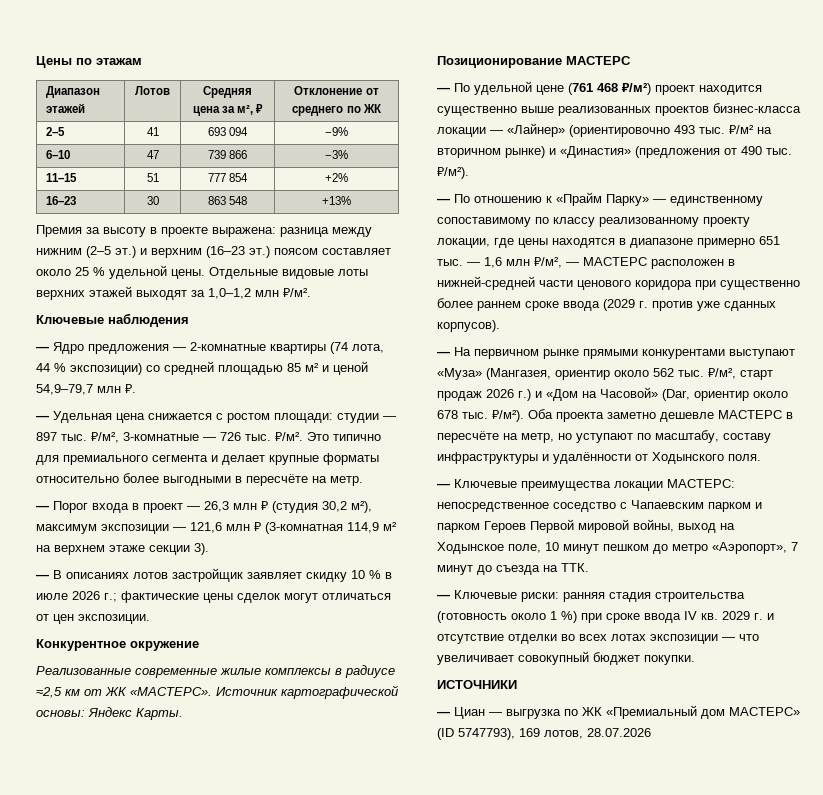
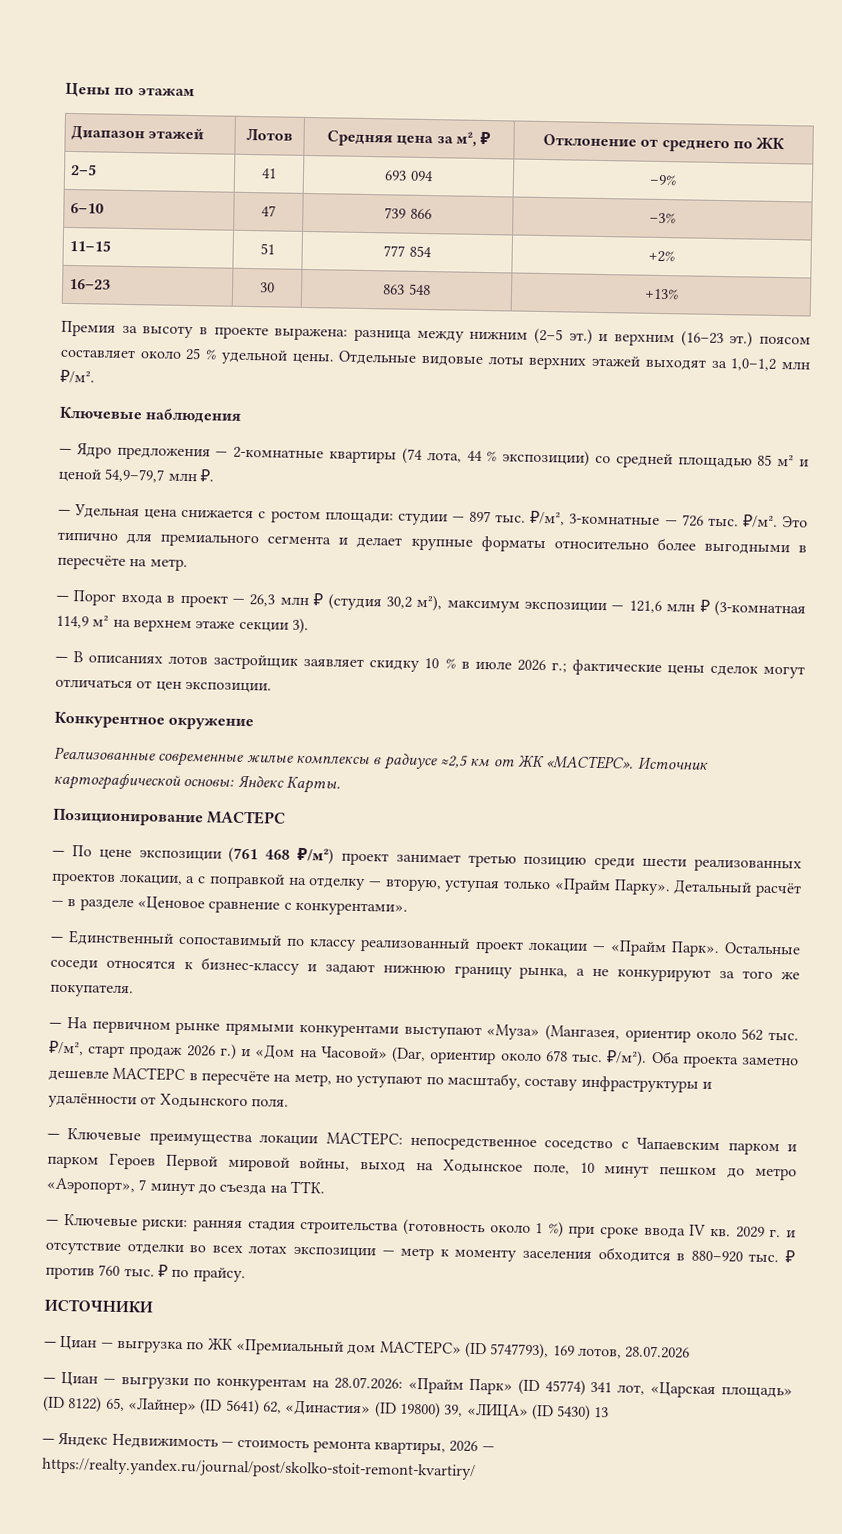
[474,81,564,95] удельной цене -> [98,849,222,862] цене экспозиции
[699,85,762,95] [437,103,801,116] [437,123,772,137] [437,146,792,158] [437,167,469,179] [437,192,763,206] [437,217,750,227] [437,236,780,248] [437,257,735,269] [437,276,800,290] [437,298,776,311] [437,320,500,332] находится существенно выше реализованных проектов бизнес-класса локации — «Лайнер» (ориентировочно 493 тыс. ₽/м² на вторичном рынке) и «Династия» (предложения от 490 тыс. ₽/м²). // — По отношению к «Прайм Парку» — единственному сопоставимому по классу реализованному проекту локации, где цены находятся в диапазоне примерно 651 тыс. — 1,6 млн ₽/м², — МАСТЕРС расположен в нижней-средней части ценового коридора при существенно более раннем сроке ввода (2029 г. против уже сданных корпусов). -> [395,853,802,873] [51,872,802,898] [51,896,408,916] [50,930,801,958] [50,957,801,982] [50,983,134,998] занимает третью позицию среди шести реализованных проектов локации, а с поправкой на отделку — вторую, уступая только «Прайм Парку». Детальный расчёт — в разделе «Ценовое сравнение с конкурентами». // — Единственный сопоставимый по классу реализованный проект локации — «Прайм Парк». Остальные соседи относятся к бизнес-классу и задают нижнюю границу рынка, а не конкурируют за того же покупателя.
[739,634,759,641] [437,651,695,665] что увеличивает совокупный бюджет покупки. -> [400,1247,796,1264] [45,1264,246,1283] метр к моменту заселения обходится в 880–920 тыс. ₽ против 760 тыс. ₽ по прайсу.
(651, 732) none -> [43,1371,794,1399] [43,1395,610,1421] [42,1431,495,1455] [41,1457,476,1481] // — Циан — выгрузки по конкурентам на 28.07.2026: «Прайм Парк» (ID 45774) 341 лот, «Царская площадь» (ID 8122) 65, «Лайнер» (ID 5641) 62, «Династия» (ID 19800) 39, «ЛИЦА» (ID 5430) 13 // — Яндекс Недвижимость — стоимость ремонта квартиры, 2026 — https://realty.yandex.ru/journal/post/skolko-stoit-remont-kvartiry/

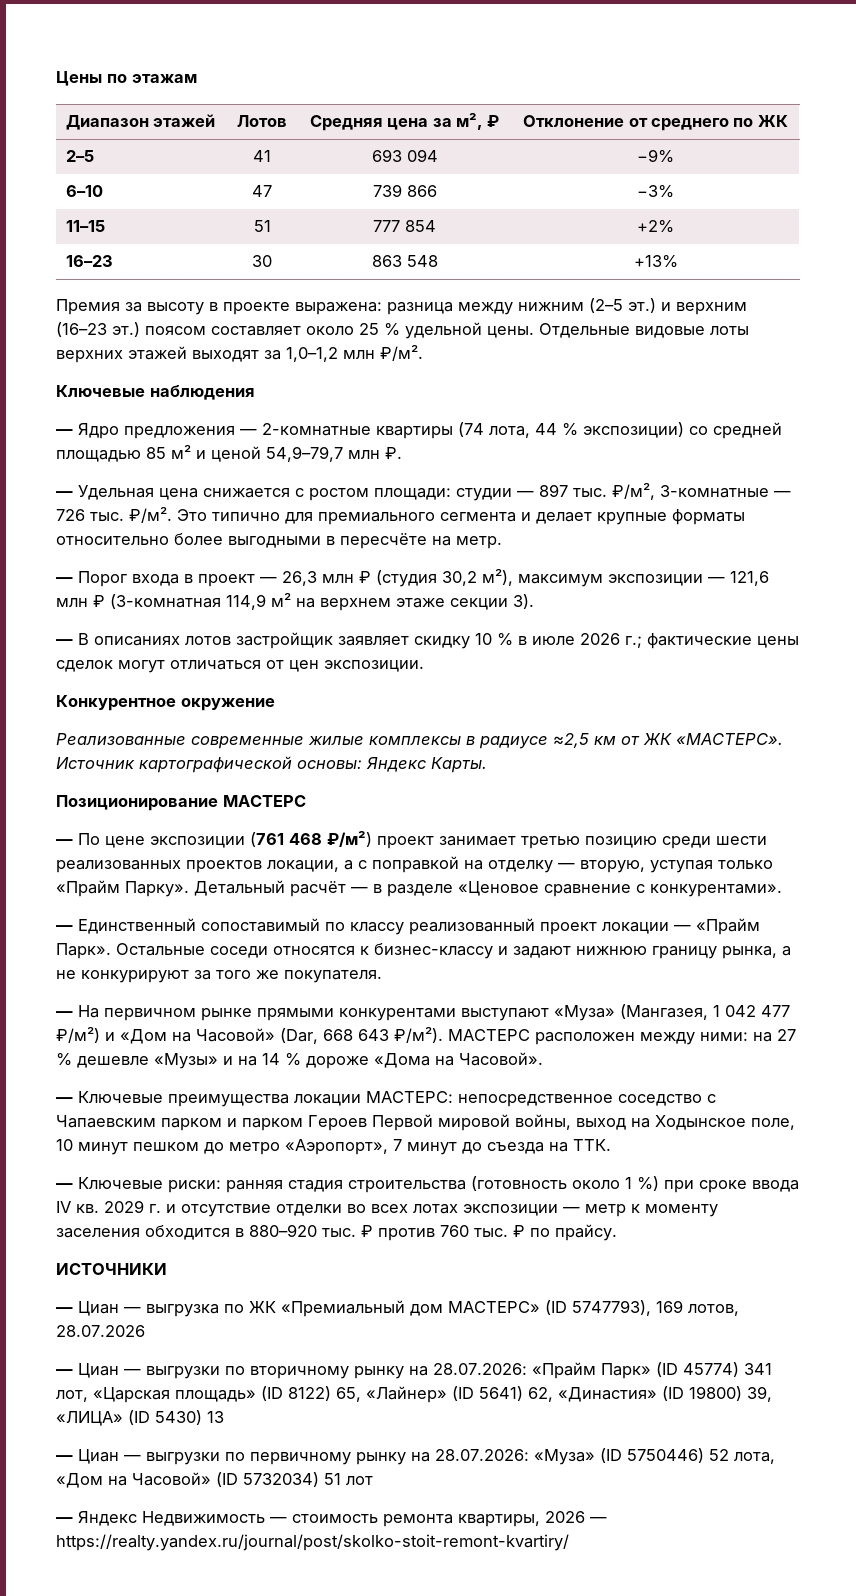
[624,1028,799,1043] [49,1040,237,1060] ориентир около 562 тыс. ₽/м², старт продаж 2026 г.) -> [713,1005,790,1017] [56,1027,100,1043] 1 042 477 ₽/м²)
[429,1050,800,1069] [48,1066,712,1093] [48,1092,289,1110] ориентир около 678 тыс. ₽/м²). Оба проекта заметно дешевле МАСТЕРС в пересчёте на метр, но уступают по масштабу, составу инфраструктуры и удалённости от Ходынского поля. -> [323,1027,796,1045] [56,1052,543,1069] 668 643 ₽/м²). МАСТЕРС расположен между ними: на 27 % дешевле «Музы» и на 14 % дороже «Дома на Часовой».
[216,1377,308,1392] конкурентам -> [250,1366,404,1379] вторичному рынку
(610, 1412) none -> [56,1448,775,1465] [56,1472,373,1488] // — Циан — выгрузки по первичному рынку на 28.07.2026: «Муза» (ID 5750446) 52 лота, «Дом на Часовой» (ID 5732034) 51 лот

